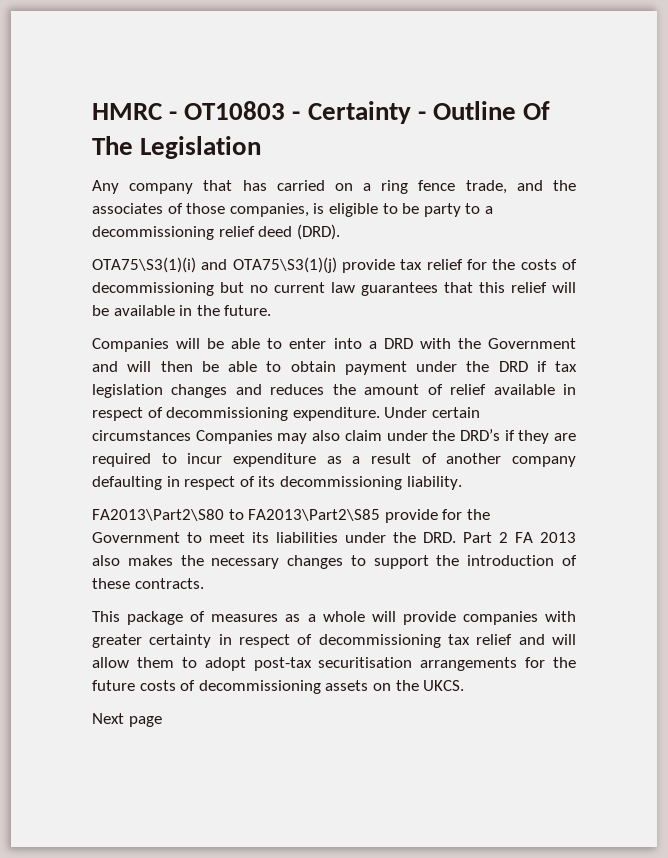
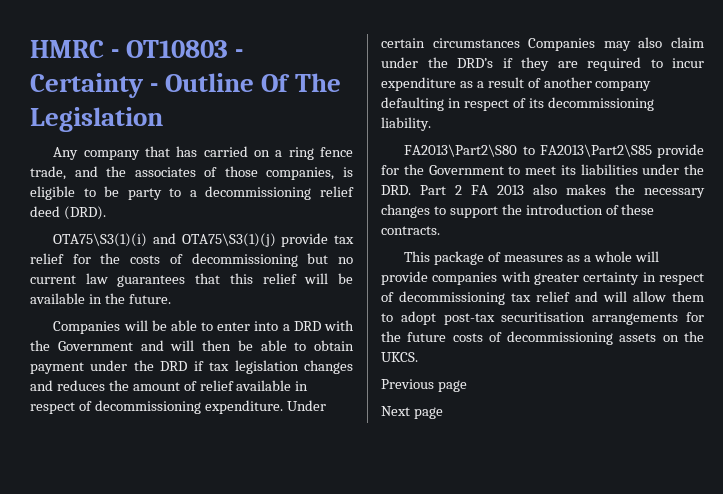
(465, 685) none -> [381,379,467,392] // Previous page

